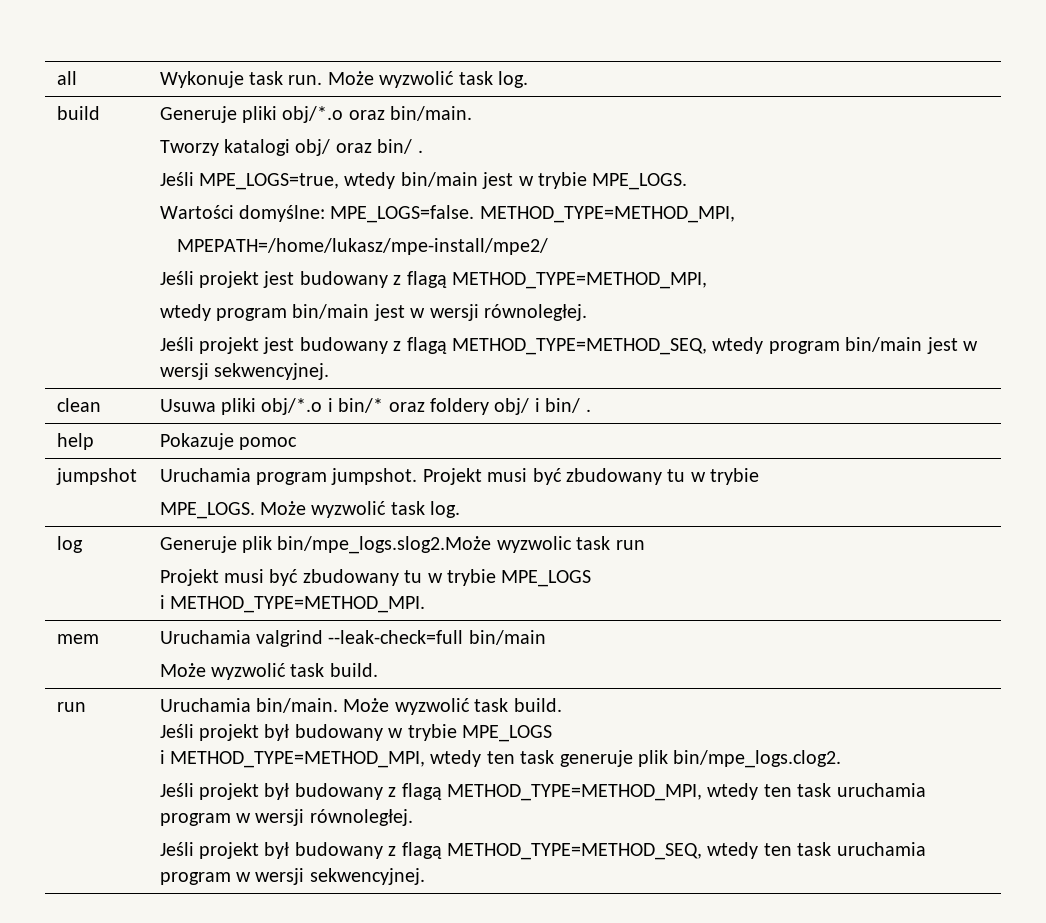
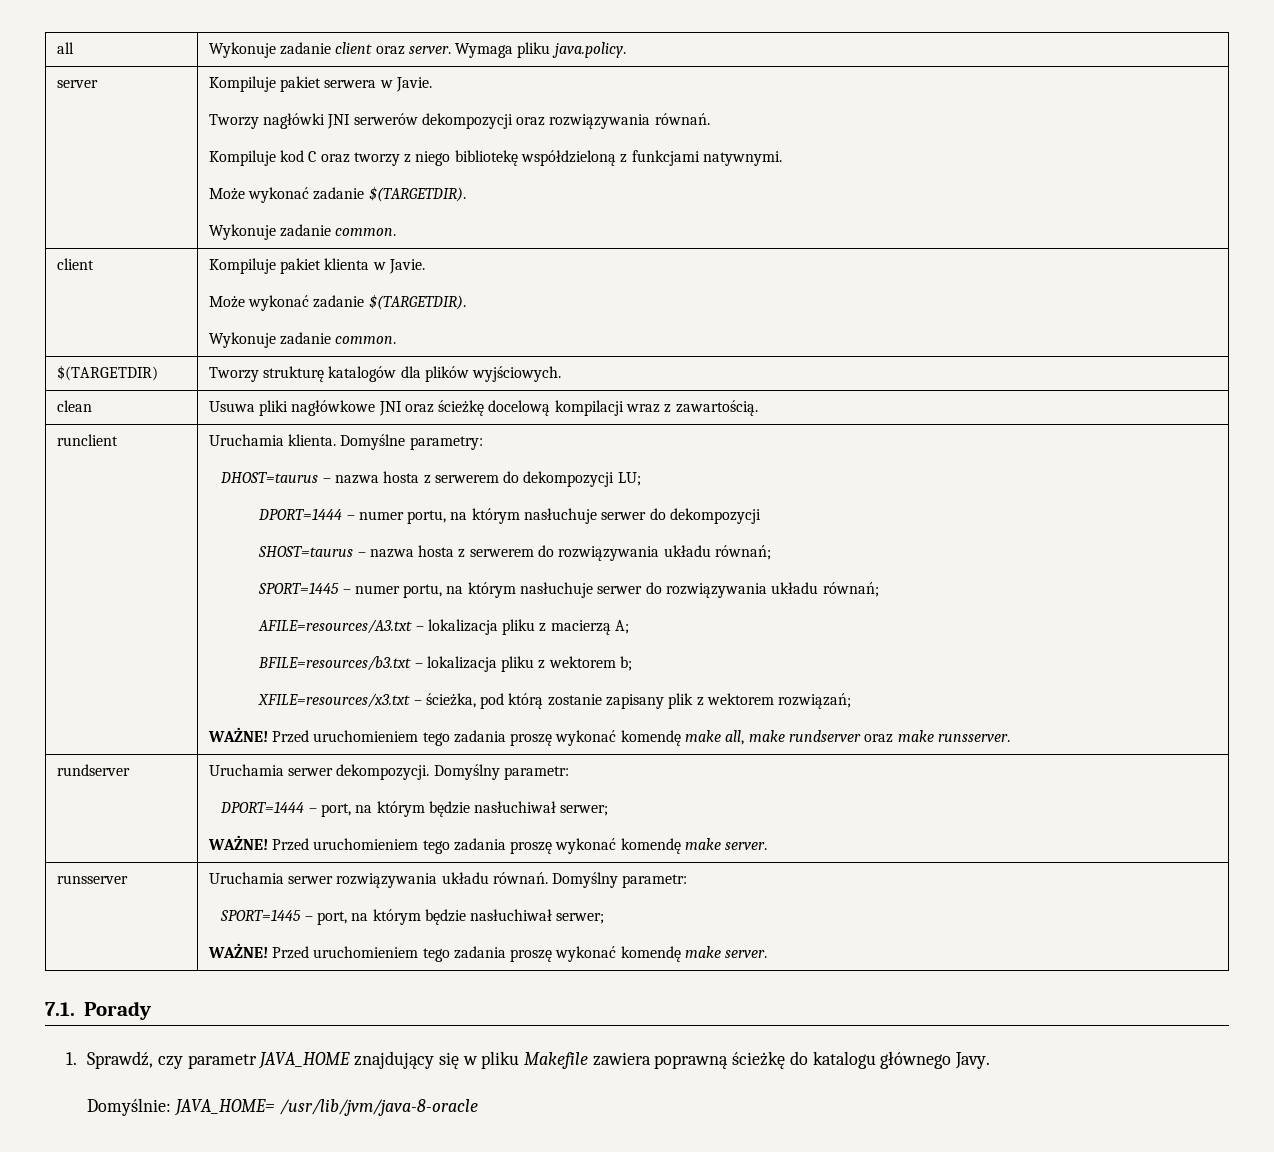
[248,71,528,88] [56,106,100,120] [159,106,473,123] [159,139,423,156] [159,172,688,190] [159,205,735,223] [177,238,549,255] [159,271,707,289] [159,304,587,321] [159,337,978,355] [159,363,329,380] [56,398,101,412] [159,398,591,415] [56,433,94,450] [159,433,297,450] [55,468,137,485] [159,468,760,485] [159,501,461,519] [56,536,83,553] [159,536,645,554] [159,569,592,587] [159,595,425,613] [56,634,99,644] [159,630,546,647] [159,663,378,680] [56,702,86,712] [159,698,562,715] [159,724,552,742] [159,750,842,768] [159,783,926,801] [159,809,413,826] [159,842,926,860] [159,868,425,885] task run. Może wyzwolić task log. // build | Generuje pliki obj/*.o oraz bin/main. // Tworzy katalogi obj/ oraz bin/ . // Jeśli MPE_LOGS=true, wtedy bin/main jest w trybie MPE_LOGS. // Wartości domyślne: MPE_LOGS=false. METHOD_TYPE=METHOD_MPI, // MPEPATH=/home/lukasz/mpe-install/mpe2/ // Jeśli projekt jest budowany z flagą METHOD_TYPE=METHOD_MPI, // wtedy program bin/main jest w wersji równoległej. // Jeśli projekt jest budowany z flagą METHOD_TYPE=METHOD_SEQ, wtedy program bin/main jest w wersji sekwencyjnej. // clean | Usuwa pliki obj/*.o i bin/* oraz foldery obj/ i bin/ . // help | Pokazuje pomoc // jumpshot | Uruchamia program jumpshot. Projekt musi być zbudowany tu w trybie // MPE_LOGS. Może wyzwolić task log. // log | Generuje plik bin/mpe_logs.slog2.Może wyzwolic task run // Projekt musi być zbudowany tu w trybie MPE_LOGS // i METHOD_TYPE=METHOD_MPI. // mem | Uruchamia valgrind --leak-check=full bin/main // Może wyzwolić task build. // run | Uruchamia bin/main. Może wyzwolić task build. // Jeśli projekt był budowany w trybie MPE_LOGS // i METHOD_TYPE=METHOD_MPI, wtedy ten task generuje plik bin/mpe_logs.clog2. // Jeśli projekt był budowany z flagą METHOD_TYPE=METHOD_MPI, wtedy ten task uruchamia program w wersji równoległej. // Jeśli projekt był budowany z flagą METHOD_TYPE=METHOD_SEQ, wtedy ten task uruchamia program w wersji sekwencyjnej. -> [279,42,626,58] [56,80,98,88] [208,76,432,92] [208,113,710,129] [208,150,783,166] [208,186,466,203] [208,224,397,240] [56,258,94,270] [208,258,425,274] [208,294,466,311] [208,332,397,348] [56,365,158,381] [208,366,562,382] [56,400,92,412] [208,400,758,416] [56,434,118,446] [208,434,483,450] [220,471,641,487] [258,508,762,524] [258,545,772,561] [258,582,879,598] [258,619,630,635] [258,656,633,672] [258,693,852,709] [207,727,1011,746] [56,764,130,776] [208,764,569,780] [220,801,609,817] [207,835,768,854] [56,875,128,884] [208,872,688,888] [220,909,605,925] [207,943,768,962] [45,1001,151,1020] [66,1051,991,1069] [87,1098,478,1116] zadanie client oraz server. Wymaga pliku java.policy. // server | Kompiluje pakiet serwera w Javie. // Tworzy nagłówki JNI serwerów dekompozycji oraz rozwiązywania równań. // Kompiluje kod C oraz tworzy z niego bibliotekę współdzieloną z funkcjami natywnymi. // Może wykonać zadanie $(TARGETDIR). // Wykonuje zadanie common. // client | Kompiluje pakiet klienta w Javie. // Może wykonać zadanie $(TARGETDIR). // Wykonuje zadanie common. // $(TARGETDIR) | Tworzy strukturę katalogów dla plików wyjściowych. // clean | Usuwa pliki nagłówkowe JNI oraz ścieżkę docelową kompilacji wraz z zawartością. // runclient | Uruchamia klienta. Domyślne parametry: // DHOST=taurus – nazwa hosta z serwerem do dekompozycji LU; // DPORT=1444 – numer portu, na którym nasłuchuje serwer do dekompozycji // SHOST=taurus – nazwa hosta z serwerem do rozwiązywania układu równań; // SPORT=1445 – numer portu, na którym nasłuchuje serwer do rozwiązywania układu równań; // AFILE=resources/A3.txt – lokalizacja pliku z macierzą A; // BFILE=resources/b3.txt – lokalizacja pliku z wektorem b; // XFILE=resources/x3.txt – ścieżka, pod którą zostanie zapisany plik z wektorem rozwiązań; // WAŻNE! Przed uruchomieniem tego zadania proszę wykonać komendę make all, make rundserver oraz make runsserver. // rundserver | Uruchamia serwer dekompozycji. Domyślny parametr: // DPORT=1444 – port, na którym będzie nasłuchiwał serwer; // WAŻNE! Przed uruchomieniem tego zadania proszę wykonać komendę make server. // runsserver | Uruchamia serwer rozwiązywania układu równań. Domyślny parametr: // SPORT=1445 – port, na którym będzie nasłuchiwał serwer; // WAŻNE! Przed uruchomieniem tego zadania proszę wykonać komendę make server. // 7.1. Porady // 1. Sprawdź, czy parametr JAVA_HOME znajdujący się w pliku Makefile zawiera poprawną ścieżkę do katalogu głównego Javy. // Domyślnie: JAVA_HOME= /usr/lib/jvm/java-8-oracle

